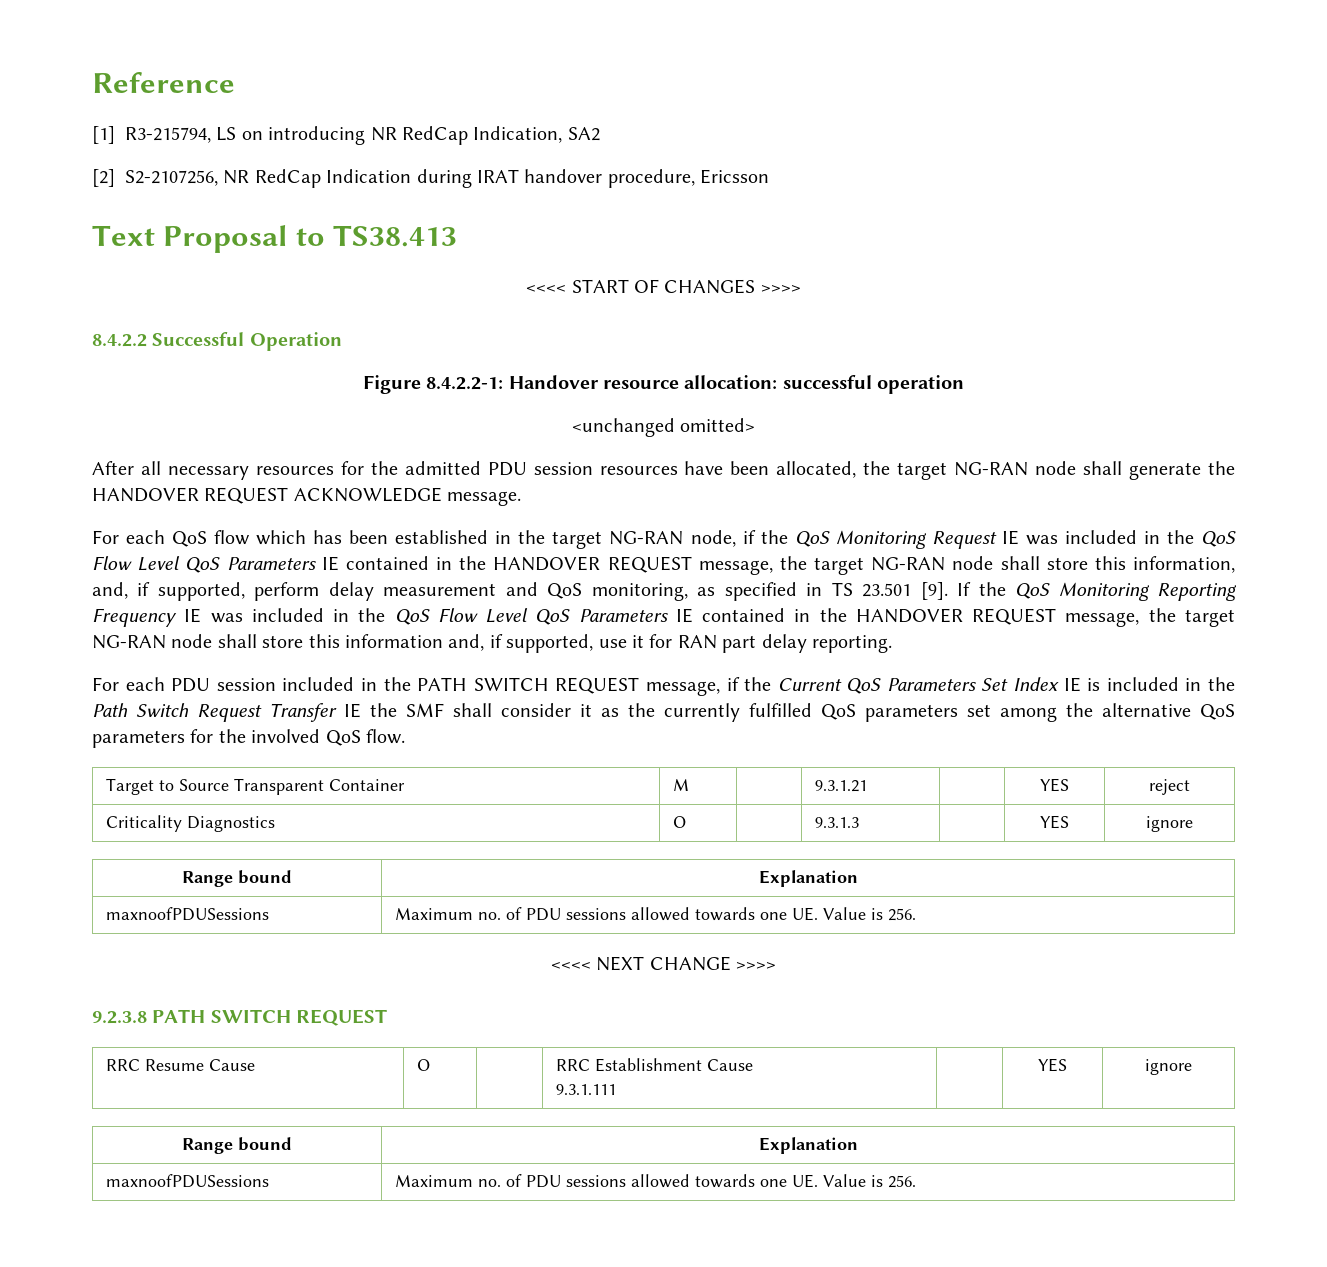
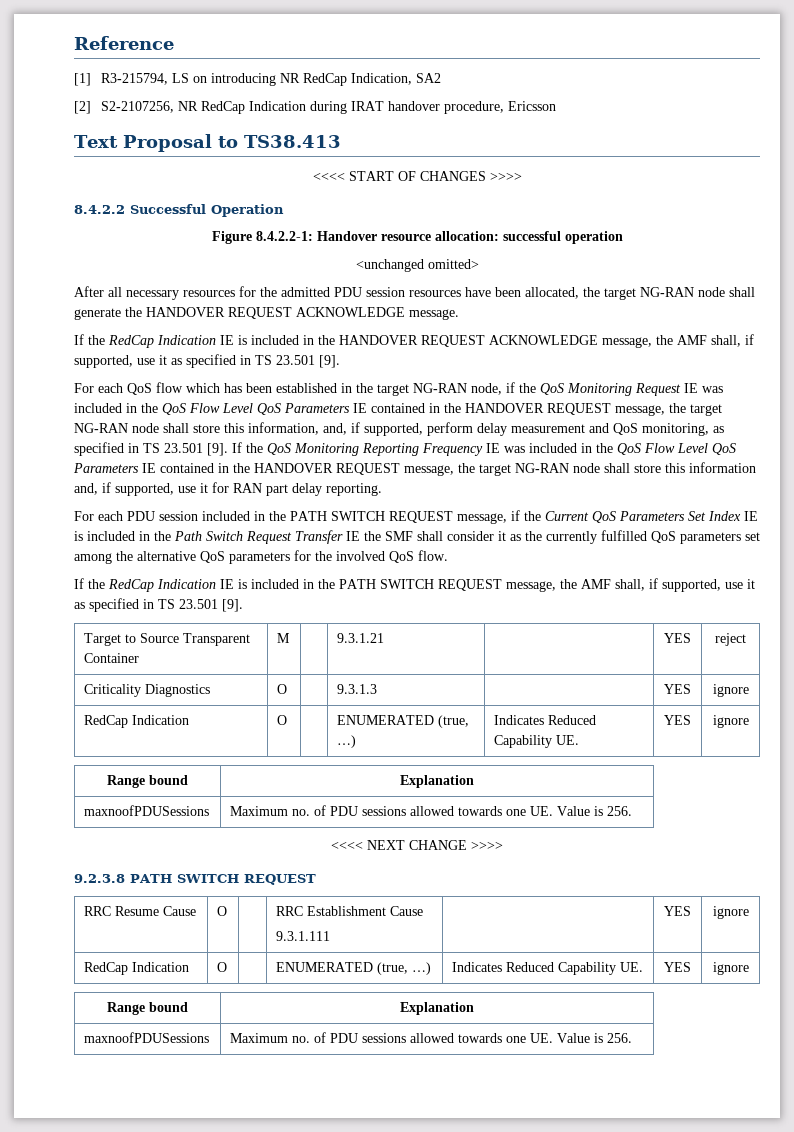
(522, 498) none -> [74,334,754,348] [74,354,340,368] // If the RedCap Indication IE is included in the HANDOVER REQUEST ACKNOWLEDGE message, the AMF shall, if supported, use it as specified in TS 23.501 [9].
(405, 736) none -> [74,578,755,592] [74,598,243,612] // If the RedCap Indication IE is included in the PATH SWITCH REQUEST message, the AMF shall, if supported, use it as specified in TS 23.501 [9].
(1193, 824) none -> [84,715,190,728] [277,715,288,725] [337,715,470,728] [337,735,357,748] [494,715,597,725] [494,735,580,748] [664,715,691,725] [712,715,749,728] // RedCap Indication | O | | ENUMERATED (true, …) | Indicates Reduced Capability UE. | YES | ignore
(1192, 1067) none -> [84,962,190,975] [217,962,228,972] [276,962,432,975] [452,962,644,975] [664,962,691,972] [712,962,749,975] // RedCap Indication | O | | ENUMERATED (true, …) | Indicates Reduced Capability UE. | YES | ignore

